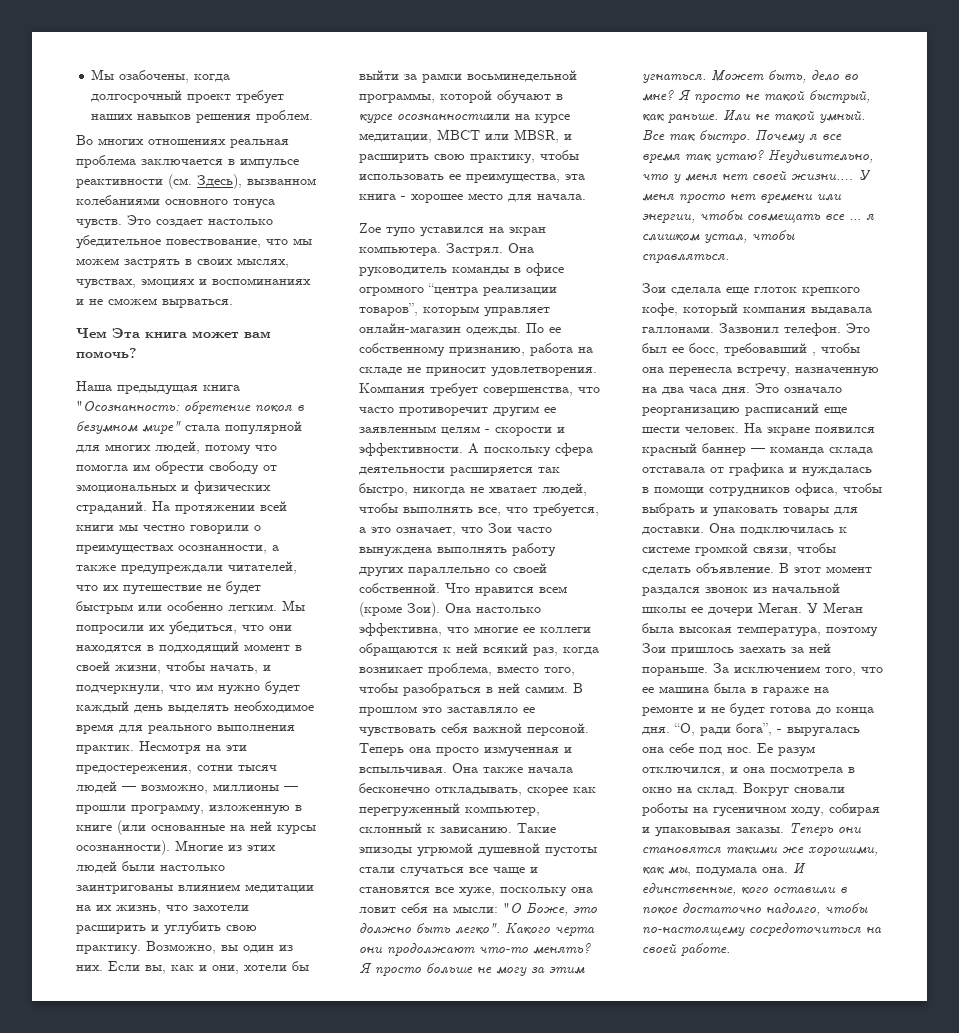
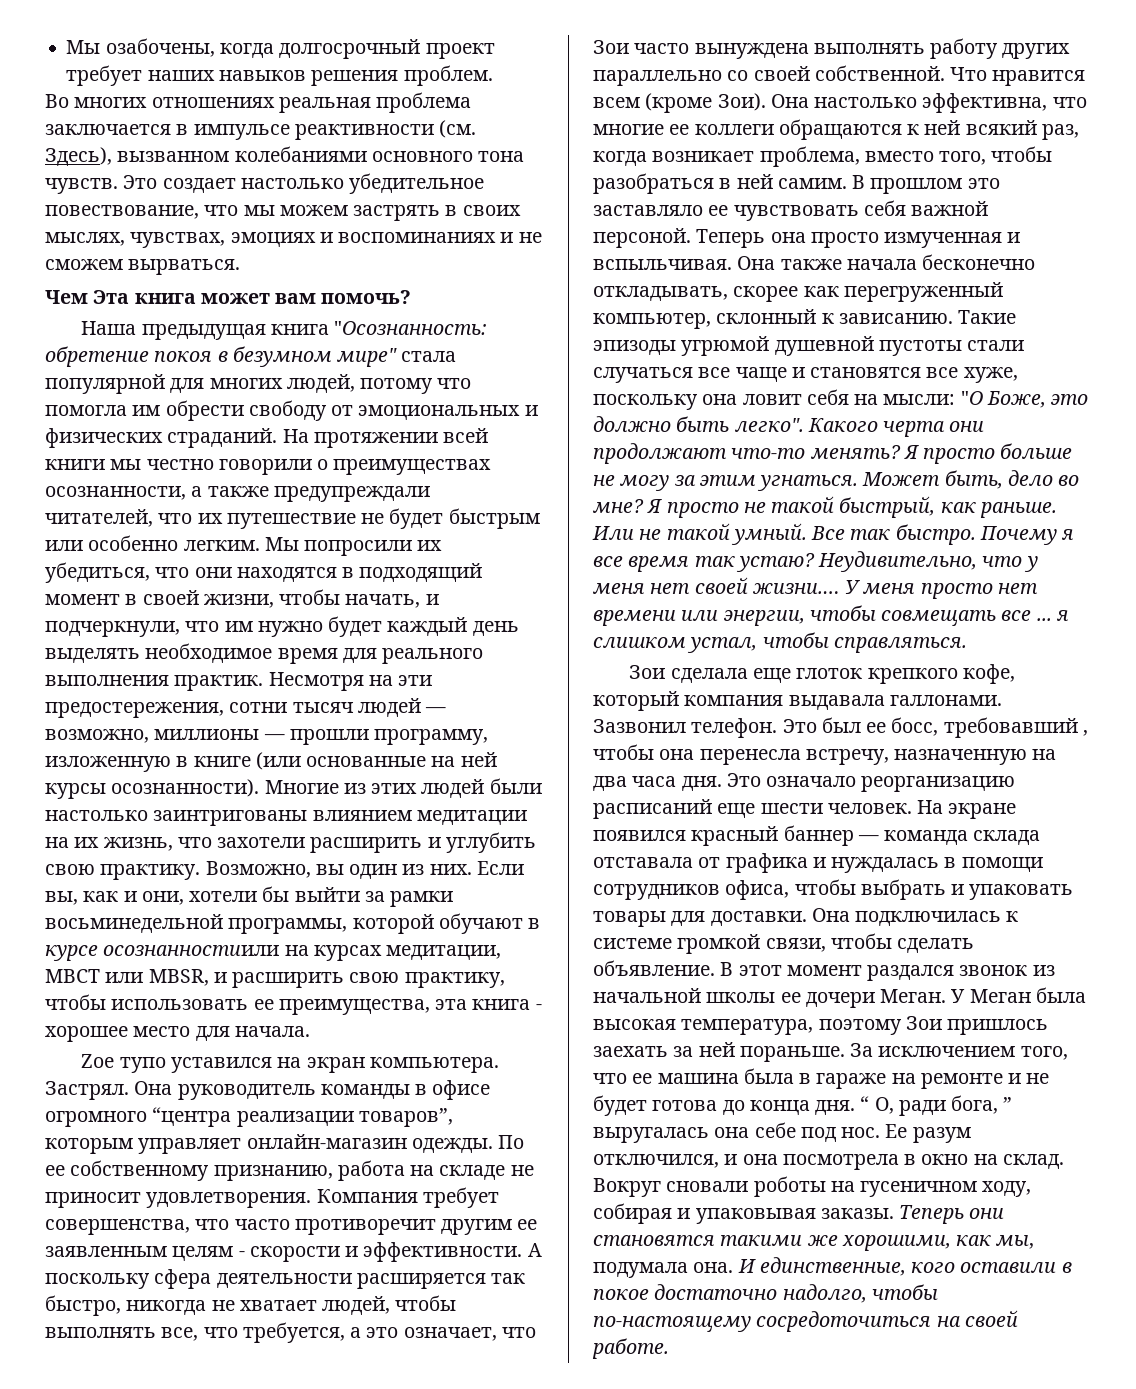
[233,199,275,209] тонуса -> [478,151,525,162] тона
[535,114,570,124] курсе -> [313,945,382,961] курсах
[674,723,782,736] “О, ради бога”, - -> [860,1095,1013,1116] “ О, ради бога, ”

